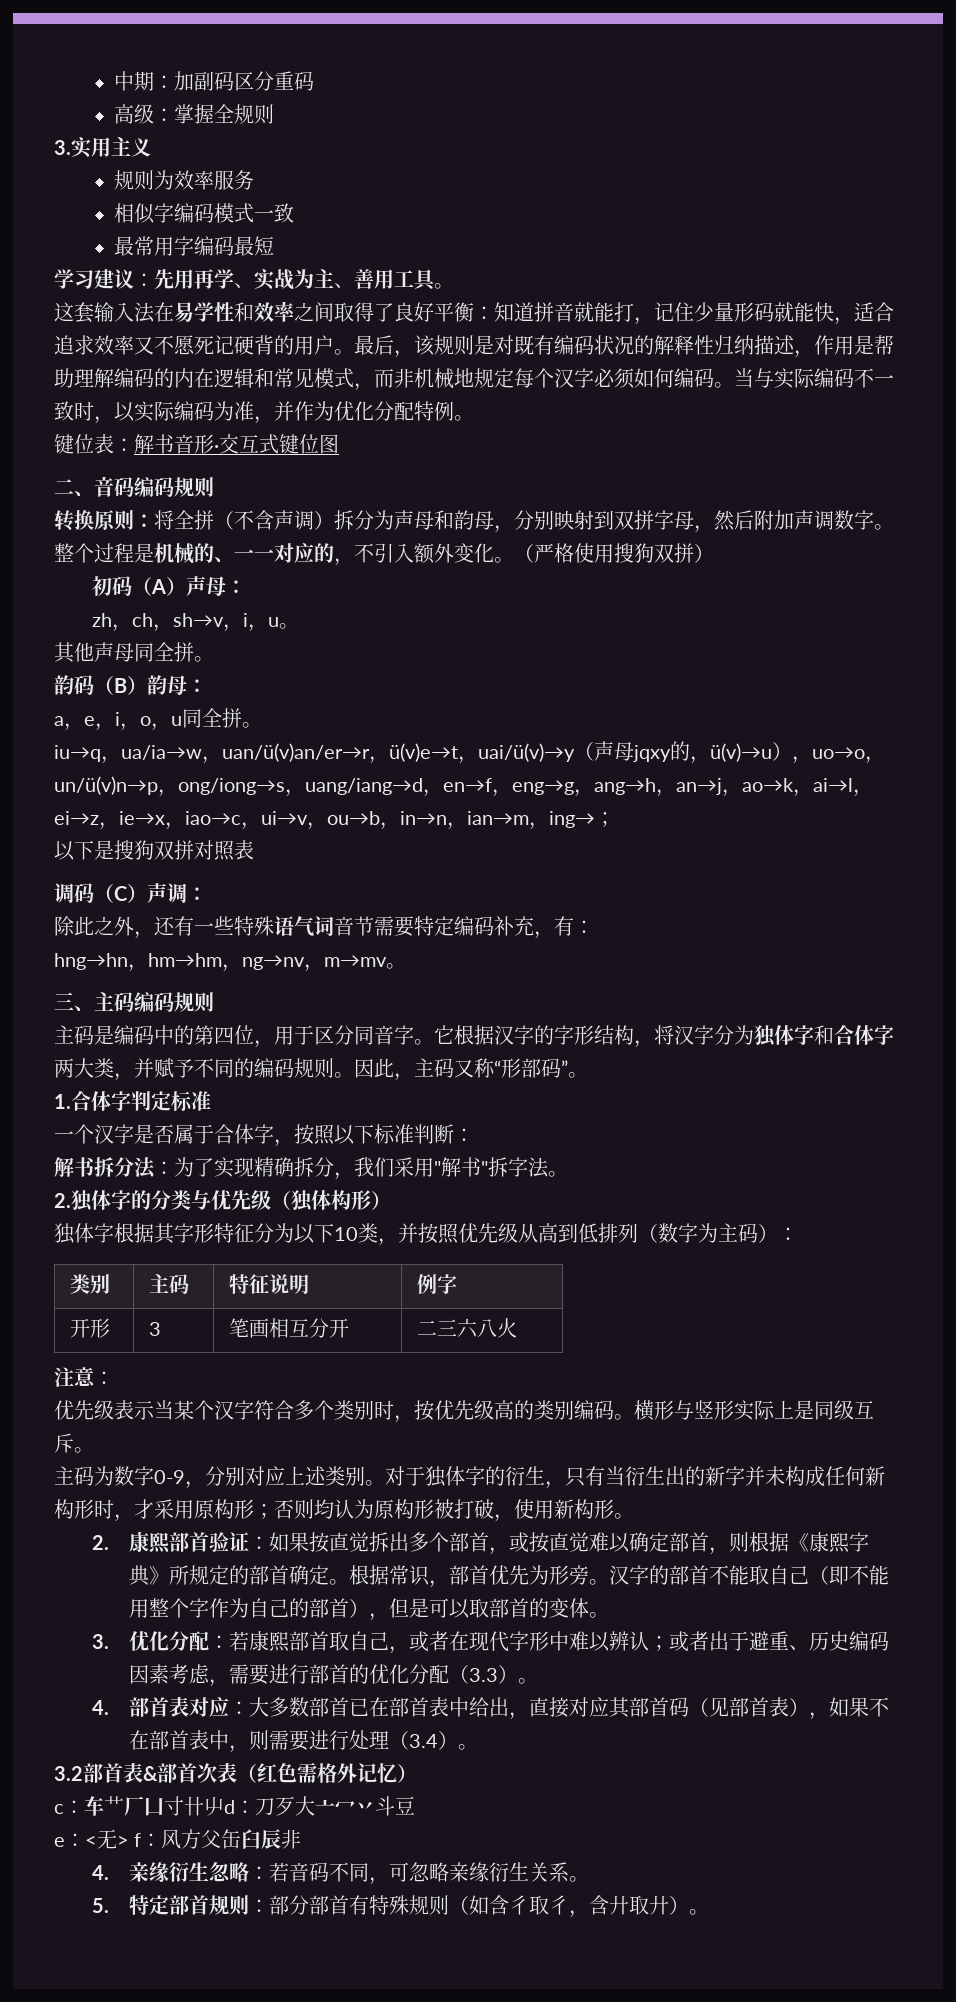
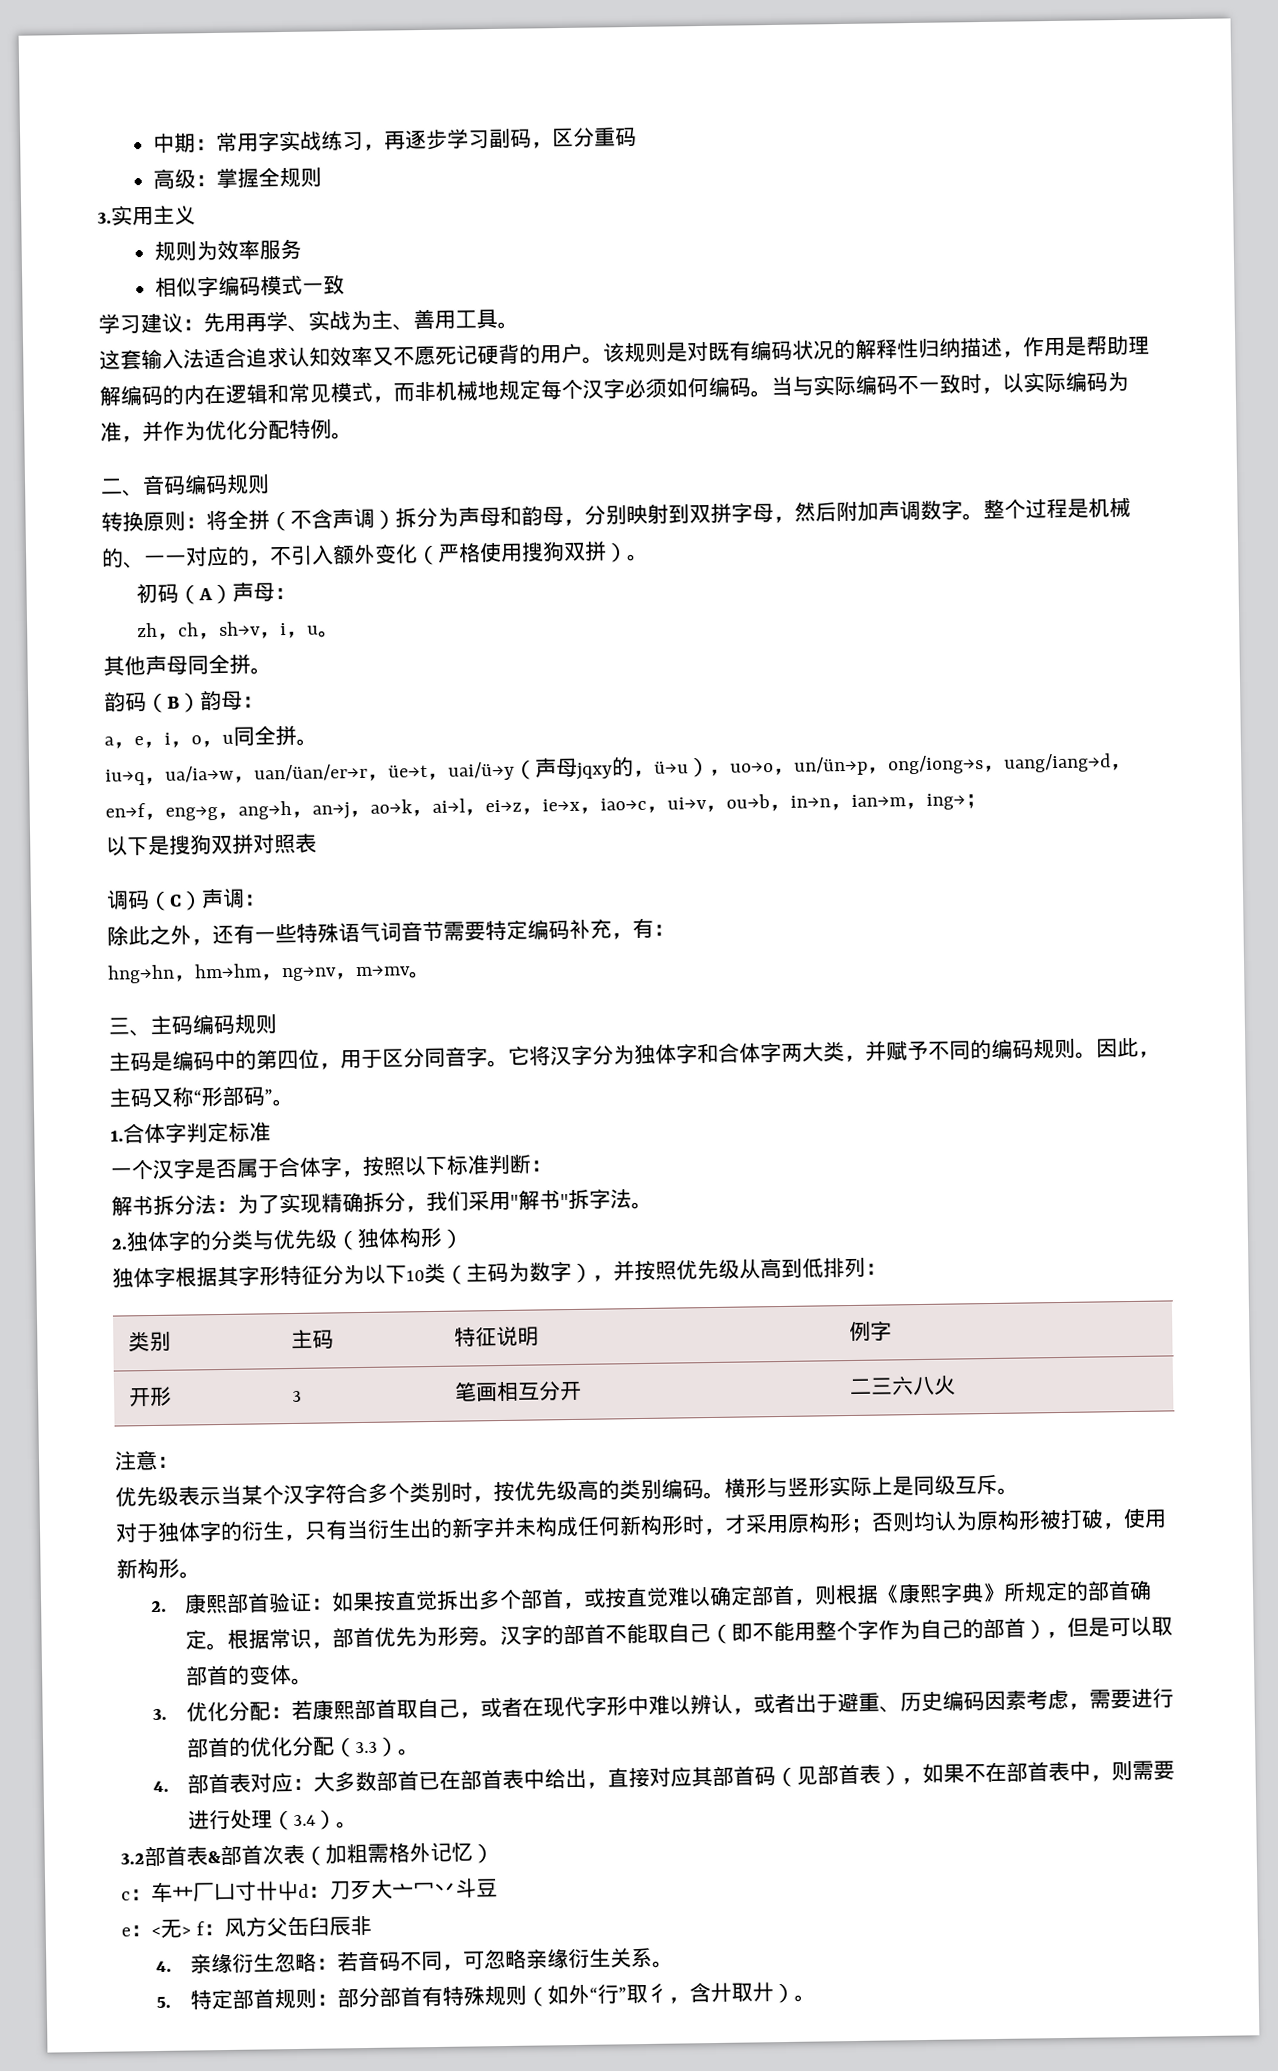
[173,71,234,91] 加副码 -> [216,128,554,152] 常用字实战练习，再逐步学习副码，
[113,236,274,256] // 最常用字编码最短 -> (346, 285) none
[154,301,854,325] 在易学性和效率之间取得了良好平衡：知道拼音就能打，记住少量形码就能快， -> (205, 359) none
(94, 345) none -> [288,347,331,368] 认知
[354,335,414,358] 最后， -> (604, 360) none
[54,434,339,454] // 键位表：解书音形·交互式键位图 -> (353, 436) none
[494,557,514,563] 。 -> (418, 554) none
(714, 553) none -> [627,553,649,562] 。
[222,743,575,764] uan/ü(v)an/er→r，ü(v)e→t，uai/ü(v)→y -> [254,761,515,782] uan/üan/er→r，üe→t，uai/ü→y
[710,743,772,762] ü(v)→u -> [654,760,689,774] ü→u
[54,776,158,795] un/ü(v)n→p -> [794,756,868,776] un/ün→p
[454,1025,654,1048] 根据汉字的字形结构， -> (530, 1055) none
(378, 1233) none -> [445,1260,593,1285] （主码为数字）
[638,1223,778,1243] （数字为主码） -> (866, 1267) none
[54,1466,385,1489] 主码为数字0-9，分别对应上述类别。 -> (1019, 1491) none
[649,1636,670,1651] ； -> [732,1707,755,1715] ，
[257,1763,297,1783] 红色 -> [325,1843,368,1865] 加粗
[489,1895,530,1915] 含彳 -> [568,1984,628,2005] 外“行”

